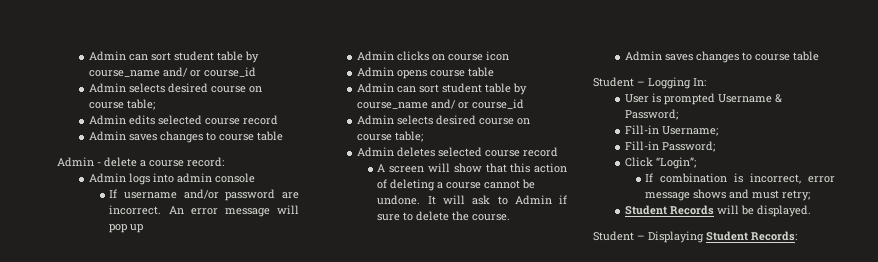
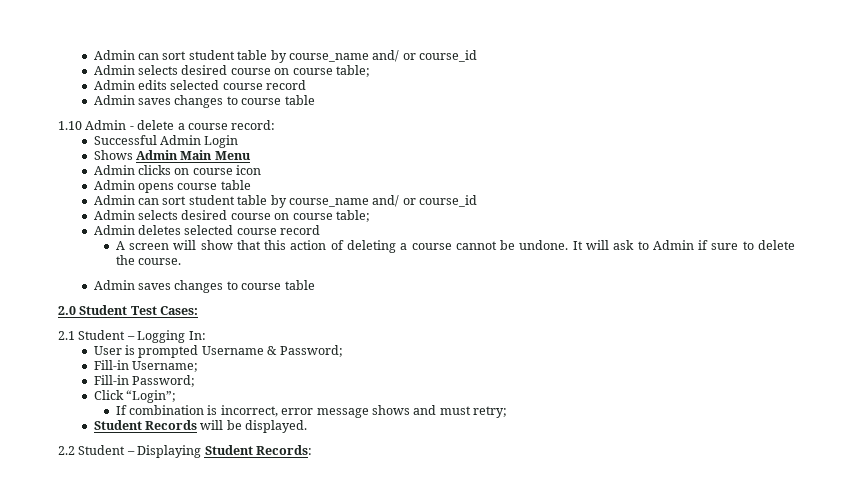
(284, 136) none -> [58,121,82,130] 1.10
[89,173,256,185] [109,189,299,201] [109,205,299,217] [109,224,144,233] Admin logs into admin console // If username and/or password are incorrect. An error message will pop up -> [93,135,239,148] [93,150,251,160] Successful Admin Login // Shows Admin Main Menu
(820, 56) none -> [58,305,199,315] [58,331,75,340] 2.0 Student Test Cases: // 2.1
(812, 211) none -> [58,446,75,455] 2.2

